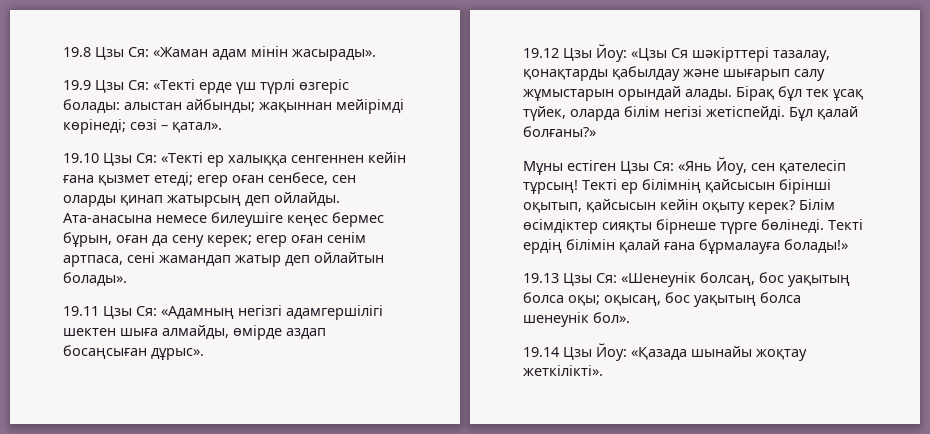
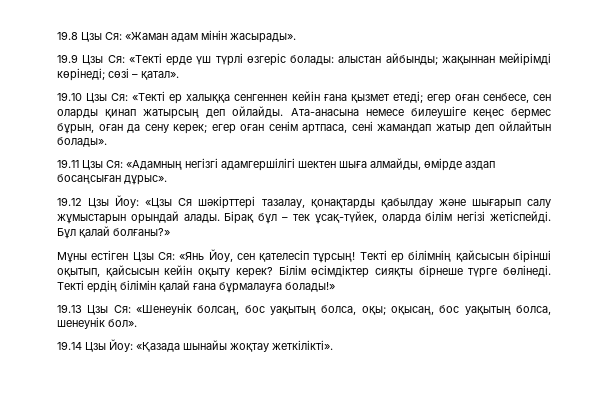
[806,89,863,101] [523,106,566,121] тек ұсақ түйек, -> [282,211,377,224] – тек ұсақ-түйек,
[523,292,564,303] болса -> [321,305,357,315] болса,
[760,292,801,303] болса -> [515,305,551,315] болса,

